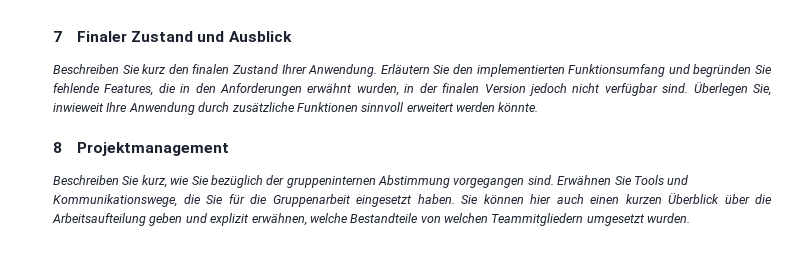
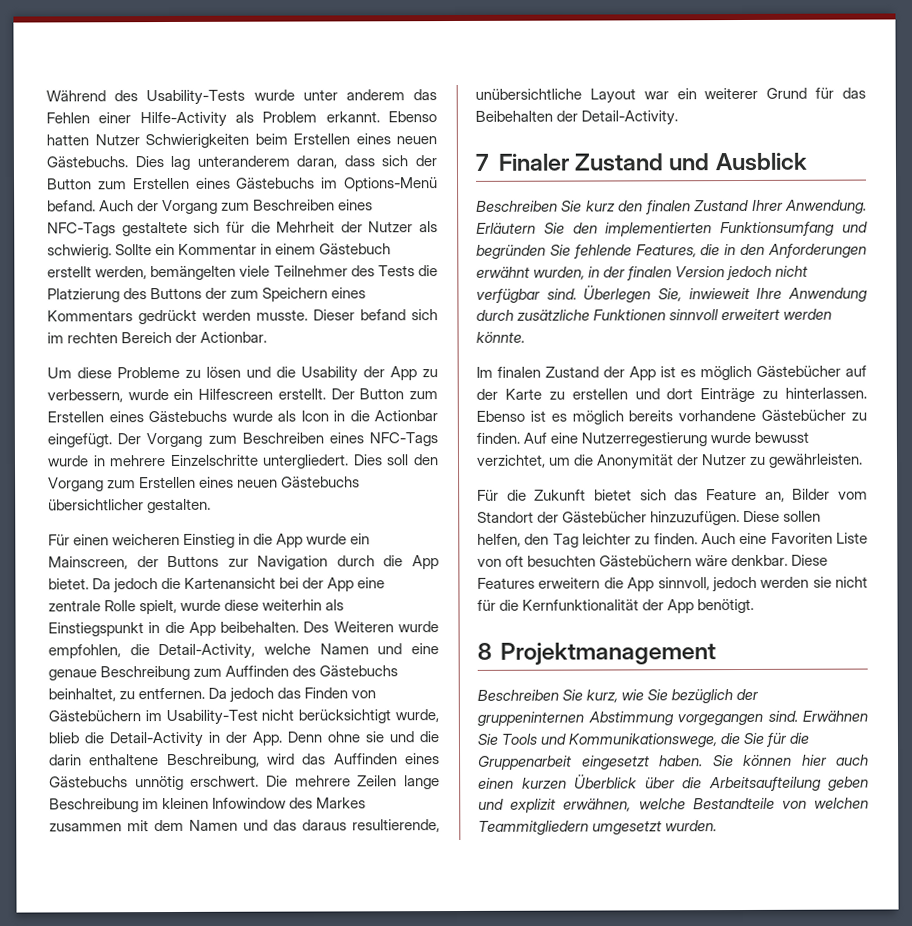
(53, 36) none -> [46,89,437,106] [46,111,437,128] [46,133,437,149] [46,155,437,170] [47,177,438,192] [47,199,374,215] [47,221,438,237] [47,243,392,259] [47,265,439,281] [47,287,367,303] [47,309,438,325] [47,331,268,344] [47,366,438,382] [47,388,439,403] [47,410,438,423] [47,432,438,448] [47,454,439,469] [48,476,361,492] [48,498,212,514] [48,533,371,548] [48,555,439,570] [48,577,386,594] [48,599,345,615] [48,621,439,637] [48,643,440,660] [48,665,399,681] [48,687,377,703] [48,709,440,726] [48,731,439,748] [49,753,440,769] [49,775,440,791] [49,797,367,813] [49,819,440,833] [475,87,866,104] [475,110,679,126] Während des Usability-Tests wurde unter anderem das Fehlen einer Hilfe-Activity als Problem erkannt. Ebenso hatten Nutzer Schwierigkeiten beim Erstellen eines neuen Gästebuchs. Dies lag unteranderem daran, dass sich der Button zum Erstellen eines Gästebuchs im Options-Menü befand. Auch der Vorgang zum Beschreiben eines NFC-Tags gestaltete sich für die Mehrheit der Nutzer als schwierig. Sollte ein Kommentar in einem Gästebuch erstellt werden, bemängelten viele Teilnehmer des Tests die Platzierung des Buttons der zum Speichern eines Kommentars gedrückt werden musste. Dieser befand sich im rechten Bereich der Actionbar. // Um diese Probleme zu lösen und die Usability der App zu verbessern, wurde ein Hilfescreen erstellt. Der Button zum Erstellen eines Gästebuchs wurde als Icon in die Actionbar eingefügt. Der Vorgang zum Beschreiben eines NFC-Tags wurde in mehrere Einzelschritte untergliedert. Dies soll den Vorgang zum Erstellen eines neuen Gästebuchs übersichtlicher gestalten. // Für einen weicheren Einstieg in die App wurde ein Mainscreen, der Buttons zur Navigation durch die App bietet. Da jedoch die Kartenansicht bei der App eine zentrale Rolle spielt, wurde diese weiterhin als Einstiegspunkt in die App beibehalten. Des Weiteren wurde empfohlen, die Detail-Activity, welche Namen und eine genaue Beschreibung zum Auffinden des Gästebuchs beinhaltet, zu entfernen. Da jedoch das Finden von Gästebüchern im Usability-Test nicht berücksichtigt wurde, blieb die Detail-Activity in der App. Denn ohne sie und die darin enthaltene Beschreibung, wird das Auffinden eines Gästebuchs unnötig erschwert. Die mehrere Zeilen lange Beschreibung im kleinen Infowindow des Markes zusammen mit dem Namen und das daraus resultierende, unübersichtliche Layout war ein weiterer Grund für das Beibehalten der Detail-Activity. //
(539, 107) none -> [476,365,867,381] [476,387,867,403] [476,409,868,425] [476,431,810,447] [476,453,864,470] [477,488,868,502] [477,510,822,526] [477,532,868,548] [477,554,829,567] [477,576,868,593] [477,598,755,614] // Im finalen Zustand der App ist es möglich Gästebücher auf der Karte zu erstellen und dort Einträge zu hinterlassen. Ebenso ist es möglich bereits vorhandene Gästebücher zu finden. Auf eine Nutzerregestierung wurde bewusst verzichtet, um die Anonymität der Nutzer zu gewährleisten. // Für die Zukunft bietet sich das Feature an, Bilder vom Standort der Gästebücher hinzuzufügen. Diese sollen helfen, den Tag leichter zu finden. Auch eine Favoriten Liste von oft besuchten Gästebüchern wäre denkbar. Diese Features erweitern die App sinnvoll, jedoch werden sie nicht für die Kernfunktionalität der App benötigt.

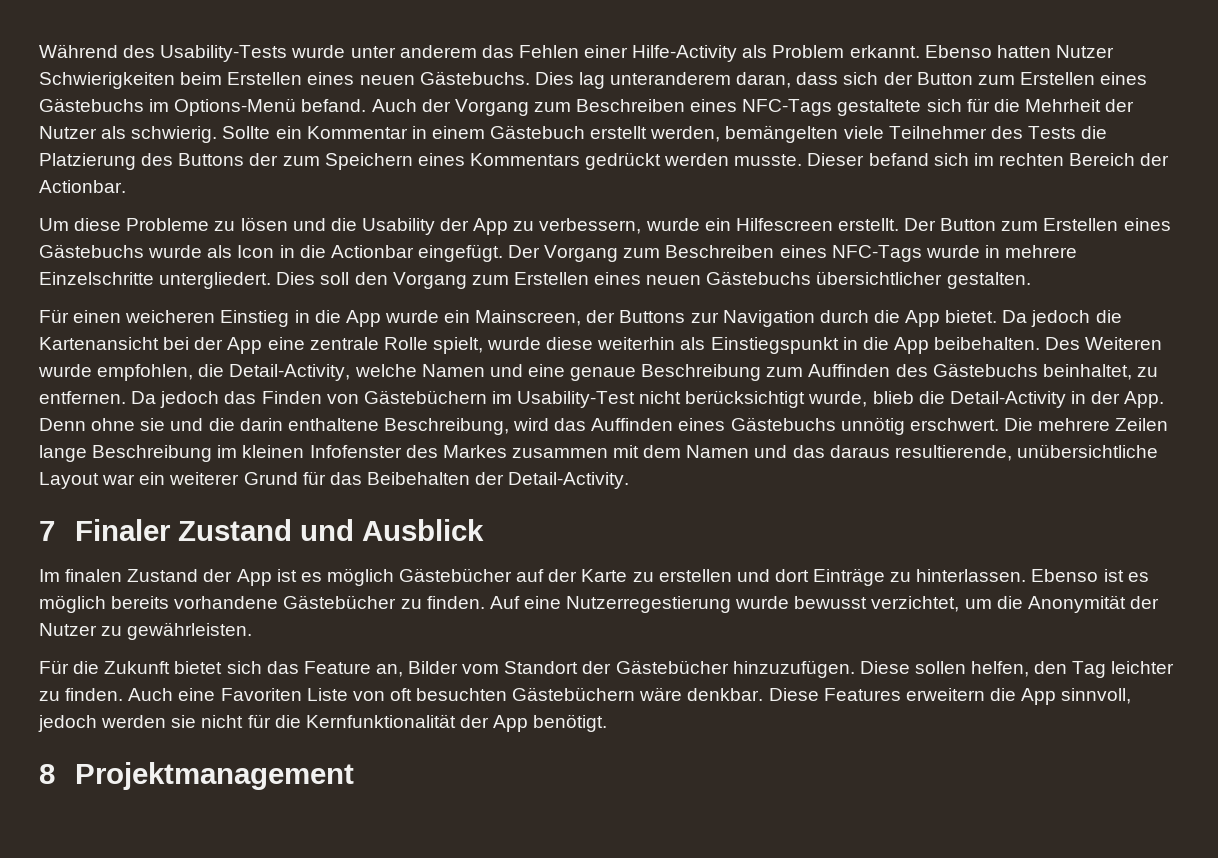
[212,797,288,809] Infowindow -> [309,445,402,458] Infofenster
[476,199,868,215] [476,221,868,237] [476,243,867,259] [476,265,809,282] [476,285,868,303] [476,308,833,321] [476,331,525,343] // Beschreiben Sie kurz den finalen Zustand Ihrer Anwendung. Erläutern Sie den implementierten Funktionsumfang und begründen Sie fehlende Features, die in den Anforderungen erwähnt wurden, in der finalen Version jedoch nicht verfügbar sind. Überlegen Sie, inwieweit Ihre Anwendung durch zusätzliche Funktionen sinnvoll erweitert werden könnte. -> (485, 530) none
[477,688,760,704] [477,710,868,726] [477,732,810,748] [478,754,869,770] [478,774,869,792] [478,797,869,813] [478,820,718,835] // Beschreiben Sie kurz, wie Sie bezüglich der gruppeninternen Abstimmung vorgegangen sind. Erwähnen Sie Tools und Kommunikationswege, die Sie für die Gruppenarbeit eingesetzt haben. Sie können hier auch einen kurzen Überblick über die Arbeitsaufteilung geben und explizit erwähnen, welche Bestandteile von welchen Teammitgliedern umgesetzt wurden. -> (355, 776) none

